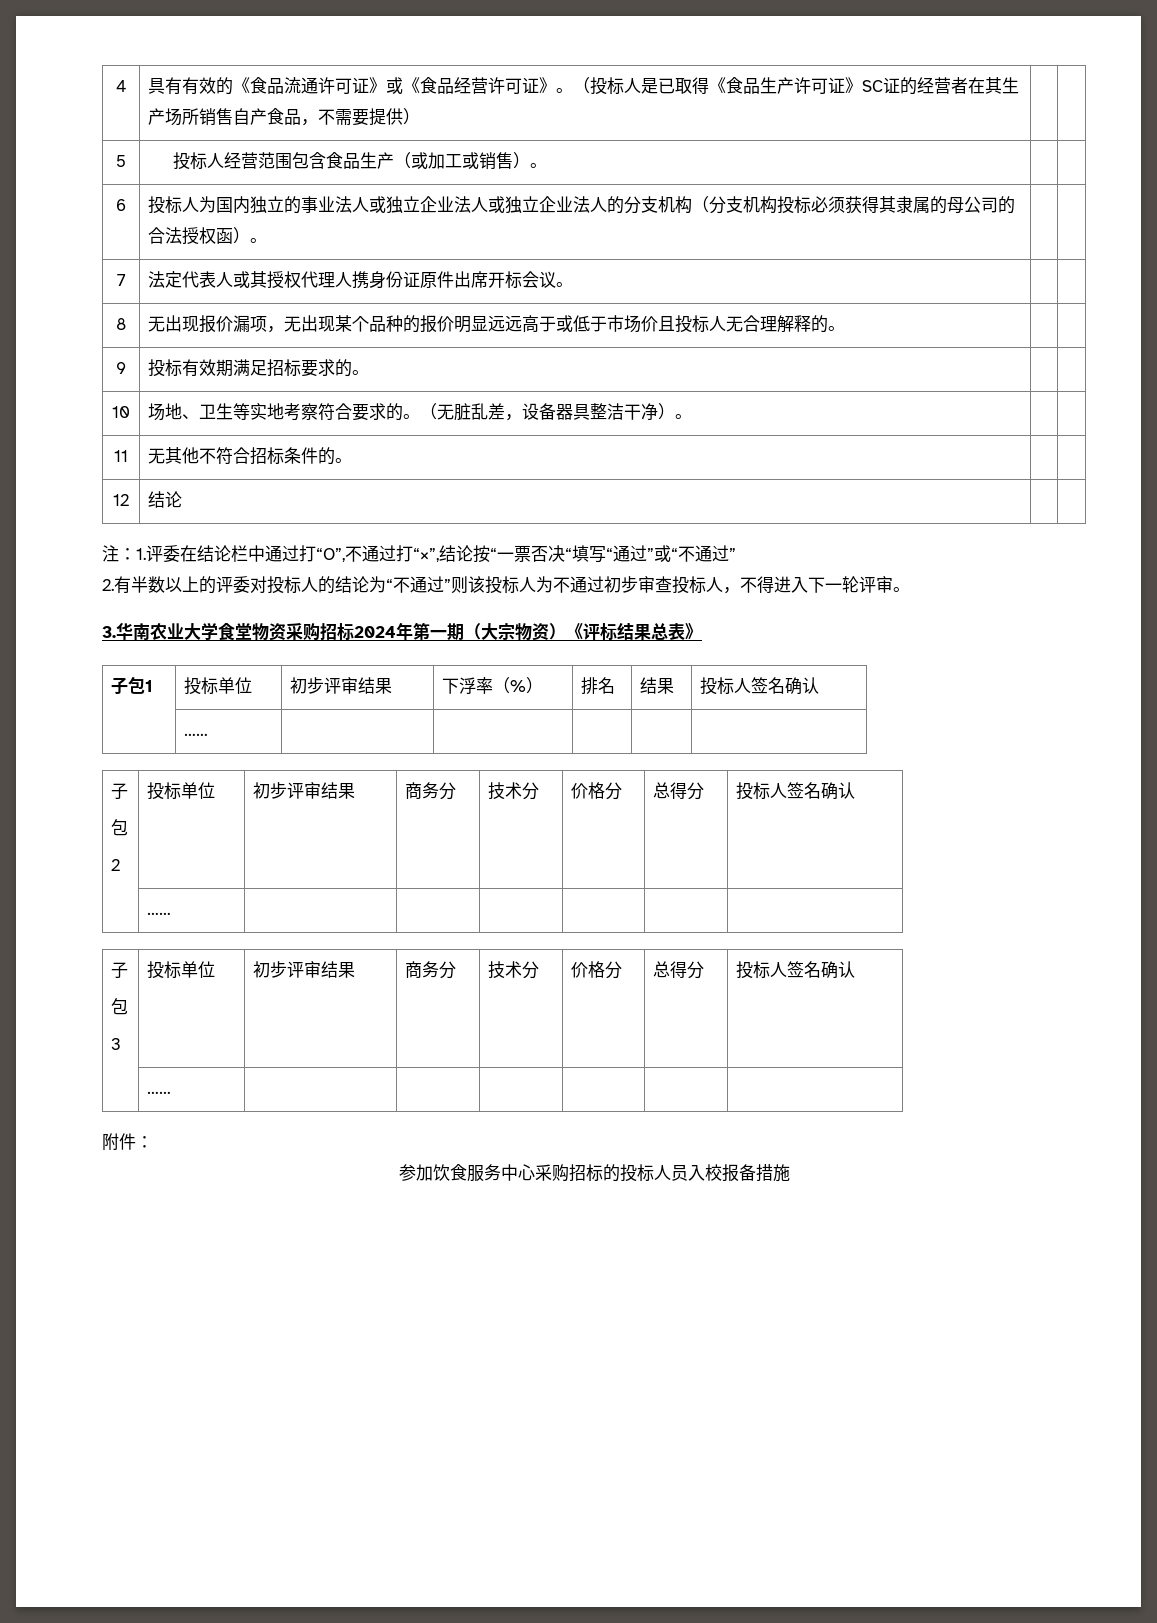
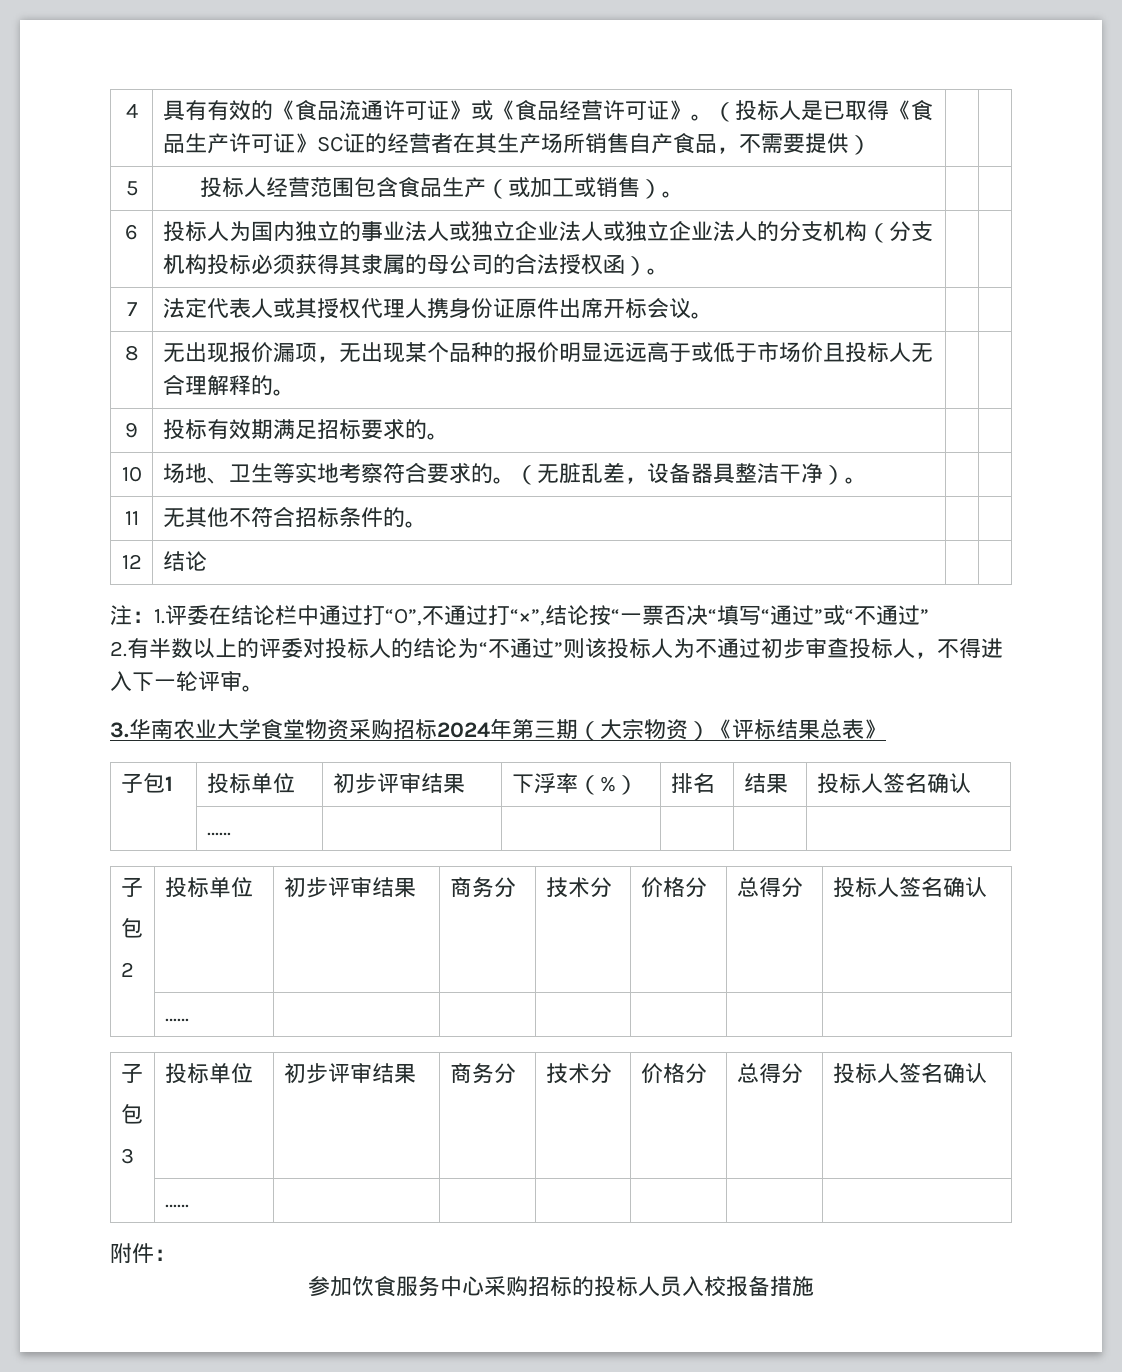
[430,630,447,638] 一 -> [534,720,556,738] 三

